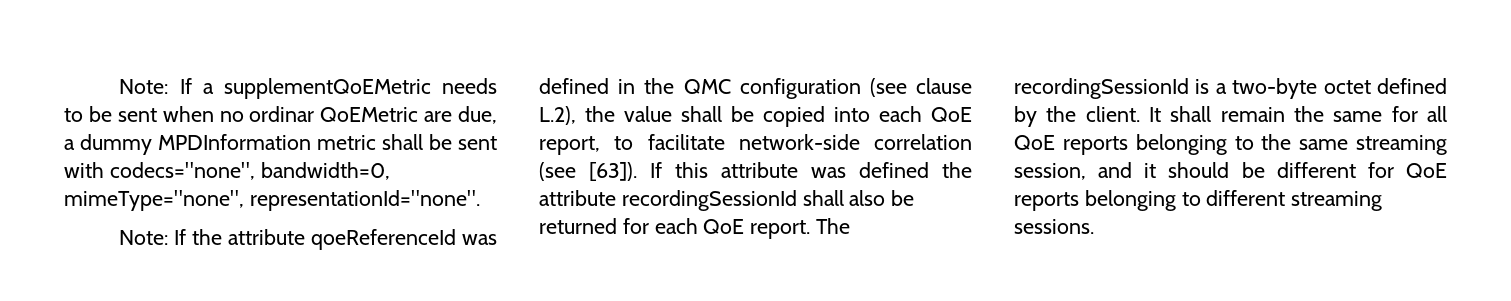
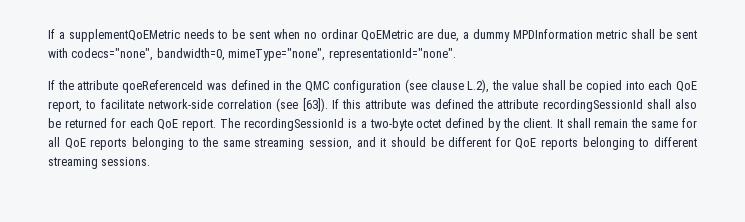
[119,79,169,94] Note: -> (48, 34) none
[119,230,169,245] Note: -> (456, 54) none

